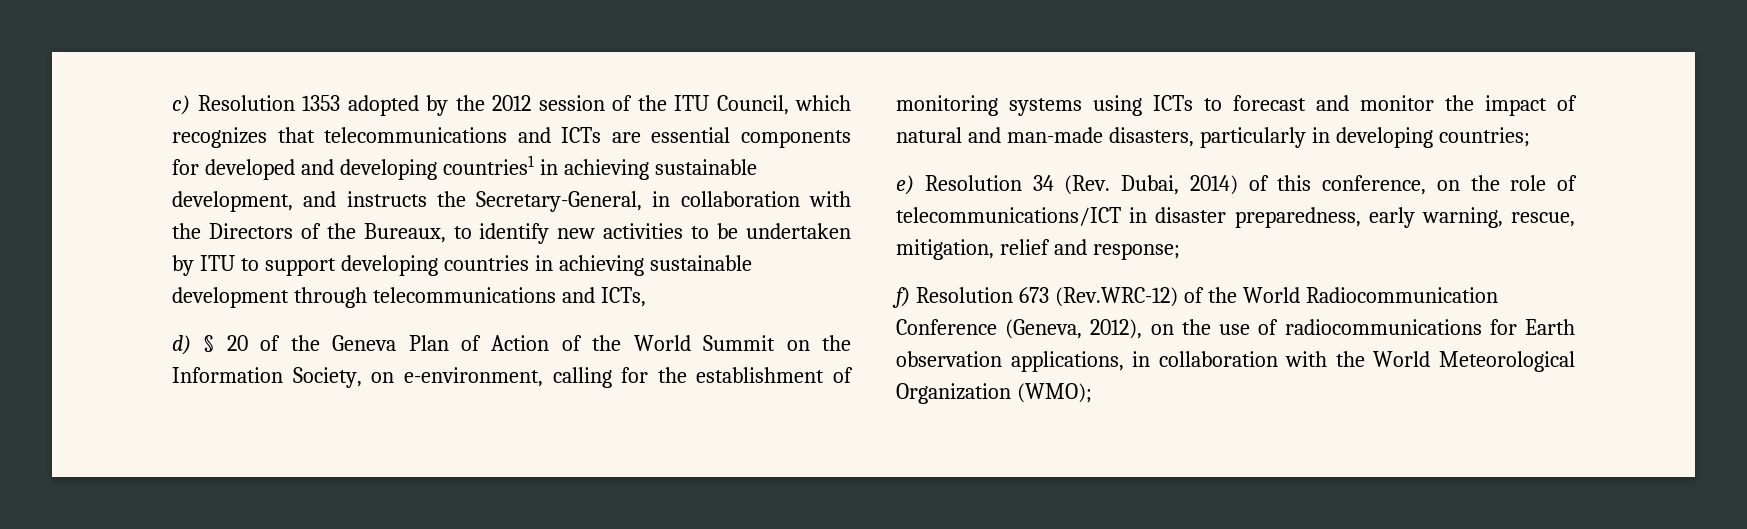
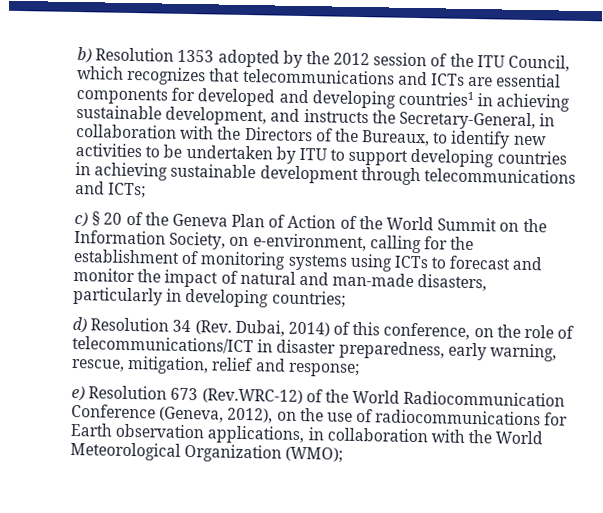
[172,95,190,115] c) -> [77,47,92,64] b)
[600,287,646,307] [172,335,191,355] ICTs, // d) -> [108,182,147,199] [74,211,88,228] ICTs; // c)
[896,175,914,195] e) -> [72,316,87,334] d)
[892,287,910,308] f) -> [71,385,85,402] e)

